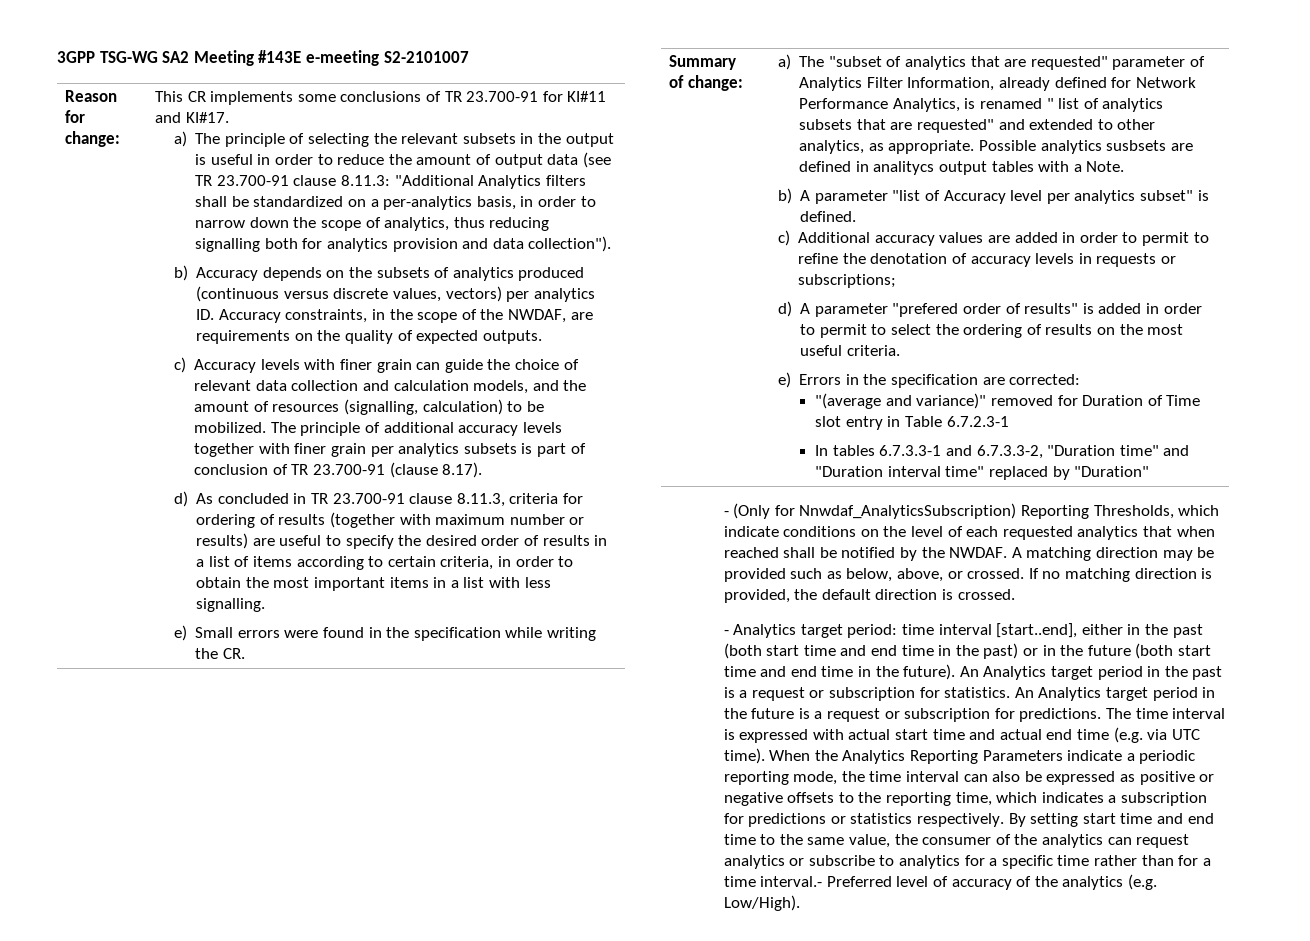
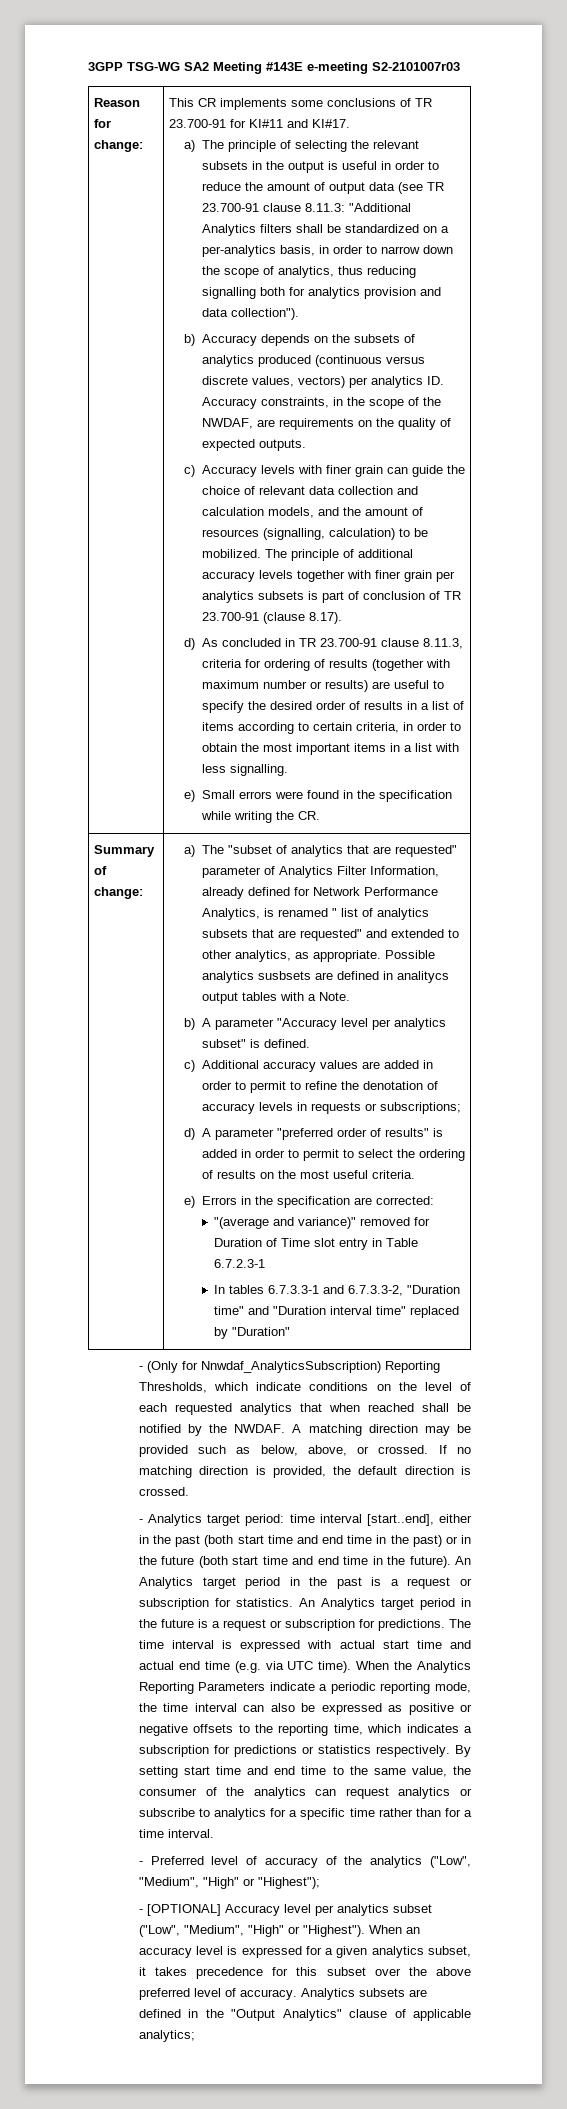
[383,51,469,63] S2-2101007 -> [372,62,460,71] S2-2101007r03
[892,190,1006,204] "list of Accuracy -> [276,1018,337,1030] "Accuracy
[892,303,959,317] "prefered -> [276,1128,333,1140] "preferred
[760,876,823,887] interval.- -> [167,1829,214,1838] [138,1861,143,1865] interval. // -
[1127,874,1157,890] [723,895,800,911] (e.g. Low/High). -> [429,1856,471,1868] [138,1877,320,1889] [138,1904,432,1916] [138,1925,420,1937] [138,1946,471,1958] [138,1967,471,1979] [138,1988,427,2000] [138,2009,471,2021] [138,2030,195,2042] ("Low", "Medium", "High" or "Highest"); // - [OPTIONAL] Accuracy level per analytics subset ("Low", "Medium", "High" or "Highest"). When an accuracy level is expressed for a given analytics subset, it takes precedence for this subset over the above preferred level of accuracy. Analytics subsets are defined in the "Output Analytics" clause of applicable analytics;

